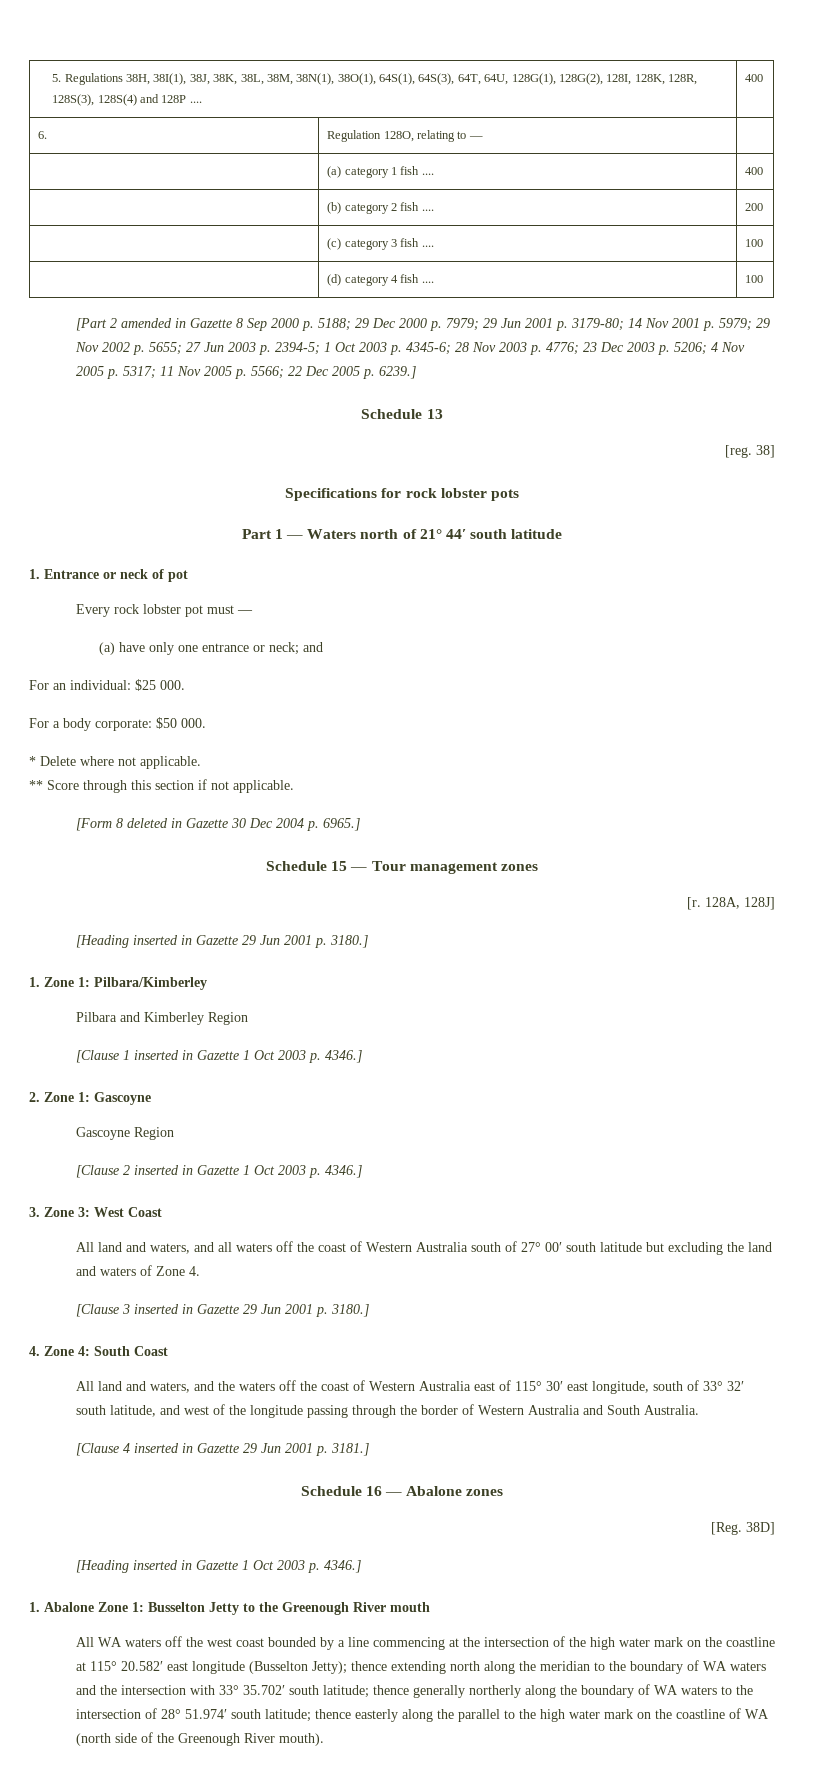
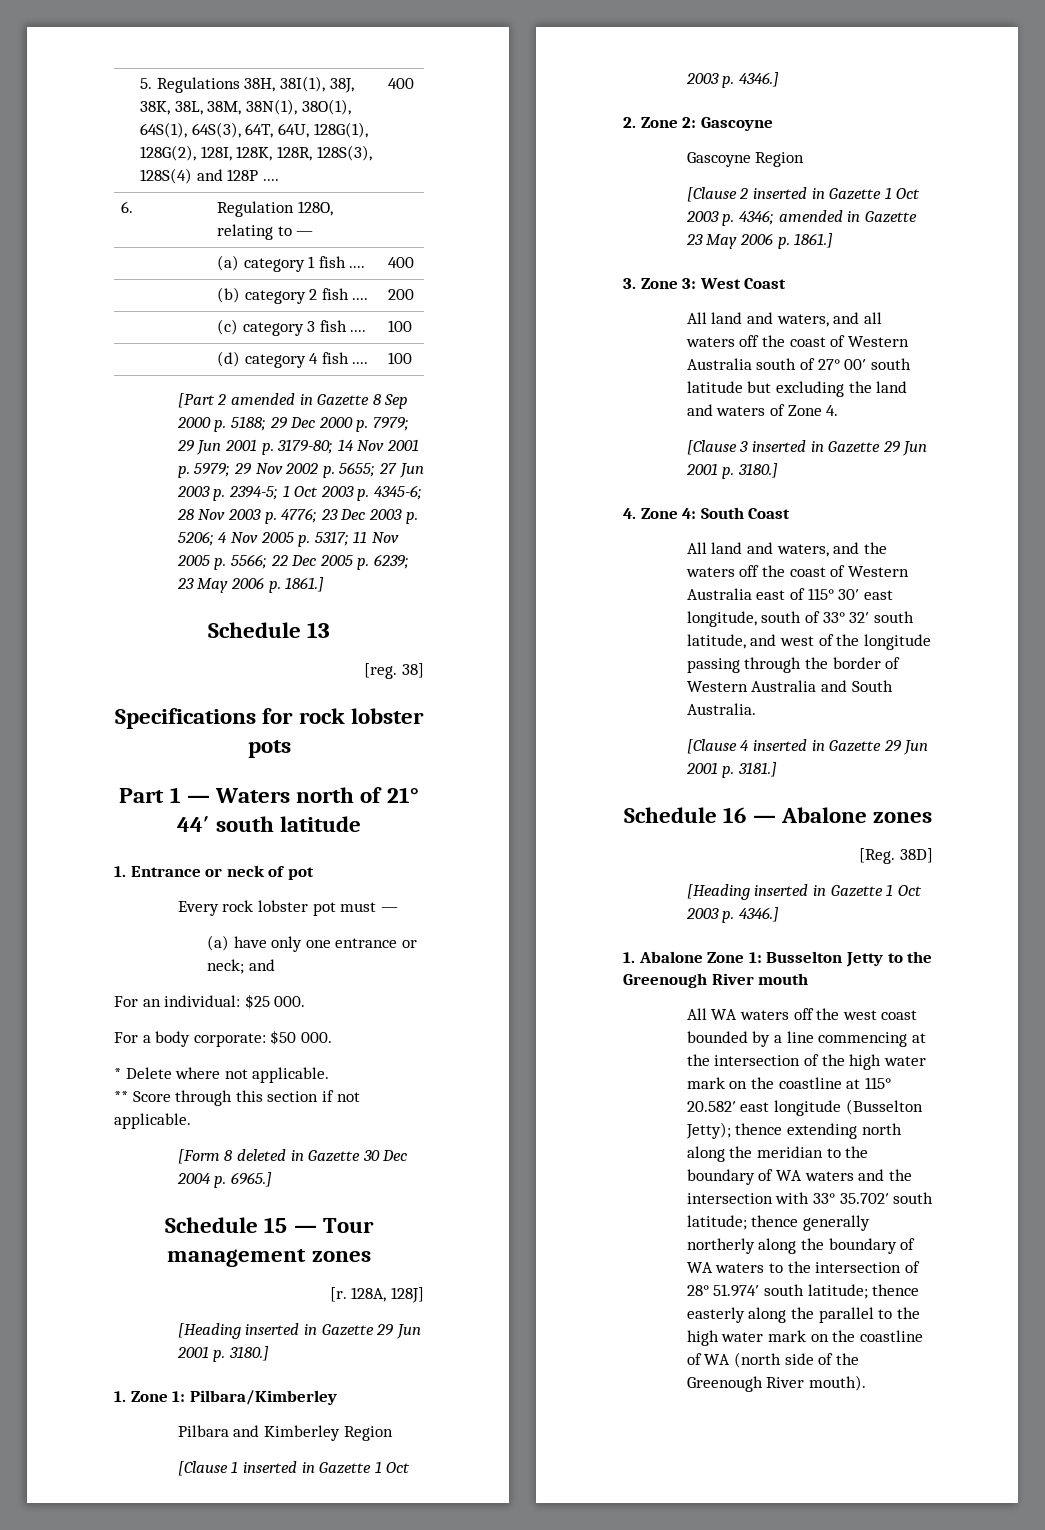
[378,366,416,379] 6239.] -> [374,554,410,569] [176,577,325,593] 6239; 23 May 2006 p. 1861.]
[78,1092,90,1102] 1: -> [682,117,697,128] 2:
[324,1165,362,1178] 4346.] -> [739,210,917,225] [685,233,834,249] 4346; amended in Gazette 23 May 2006 p. 1861.]

